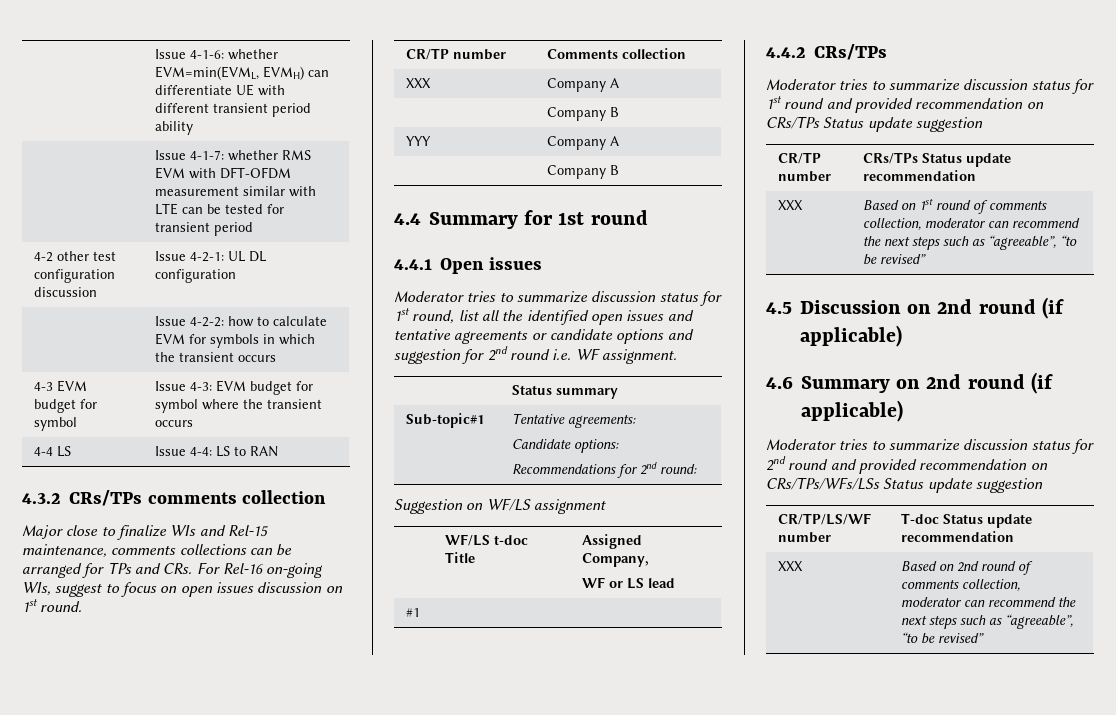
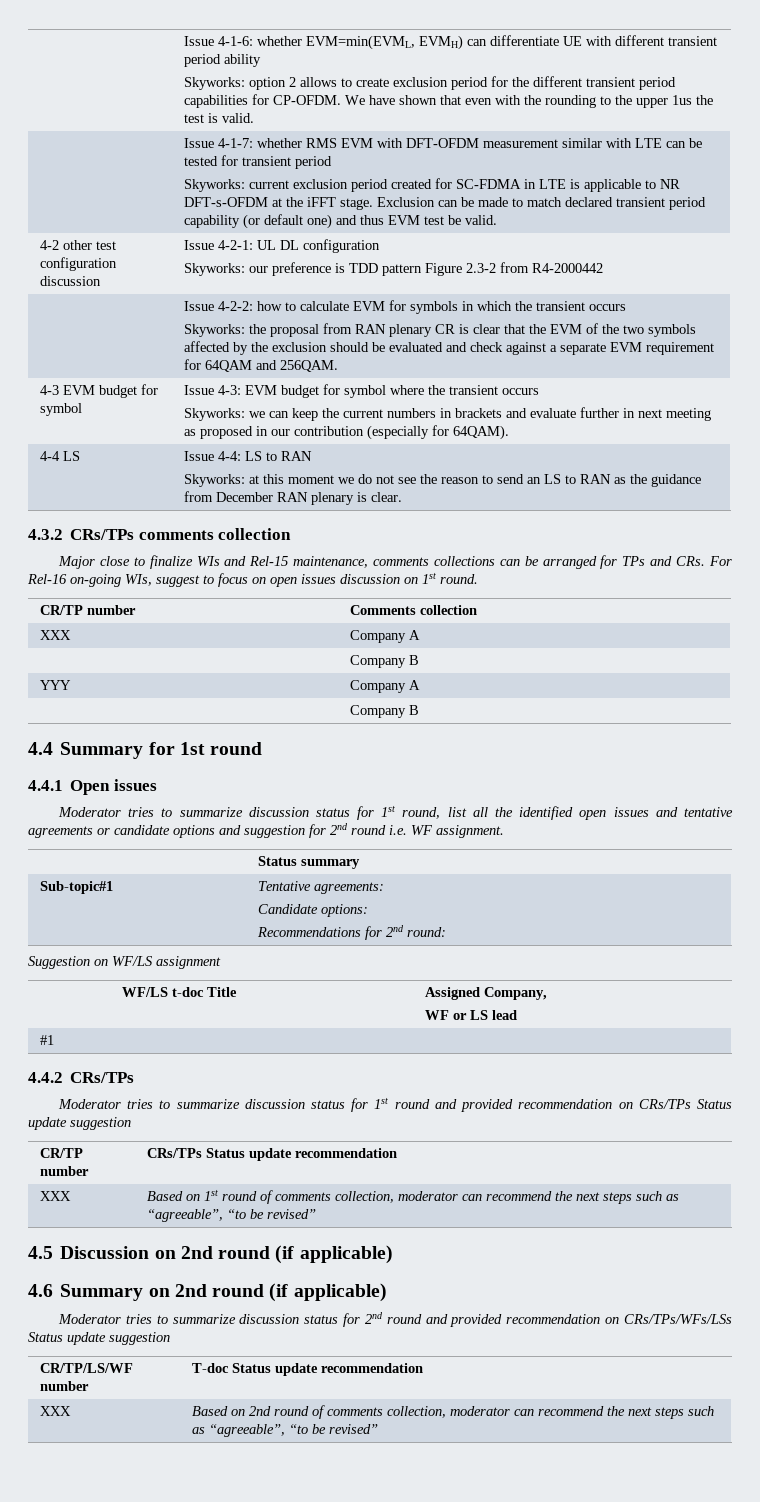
(194, 128) none -> [183,76,676,90] [183,94,713,108] [183,113,254,123] // Skyworks: option 2 allows to create exclusion period for the different transient period capabilities for CP-OFDM. We have shown that even with the rounding to the upper 1us the test is valid.
(254, 229) none -> [183,178,680,192] [183,197,706,210] [183,214,497,229] // Skyworks: current exclusion period created for SC-FDMA in LTE is applicable to NR DFT-s-OFDM at the iFFT stage. Exclusion can be made to match declared transient period capability (or default one) and thus EVM test be valid.
(237, 276) none -> [183,262,603,276] // Skyworks: our preference is TDD pattern Figure 2.3-2 from R4-2000442
(277, 358) none -> [183,323,696,337] [183,341,714,355] [183,359,338,372] // Skyworks: the proposal from RAN plenary CR is clear that the EVM of the two symbols affected by the exclusion should be evaluated and check against a separate EVM requirement for 64QAM and 256QAM.
(194, 423) none -> [183,407,711,421] [183,425,509,440] // Skyworks: we can keep the current numbers in brackets and evaluate further in next meeting as proposed in our contribution (especially for 64QAM).
(279, 451) none -> [183,474,701,487] [183,491,402,505] // Skyworks: at this moment we do not see the reason to send an LS to RAN as the guidance from December RAN plenary is clear.

